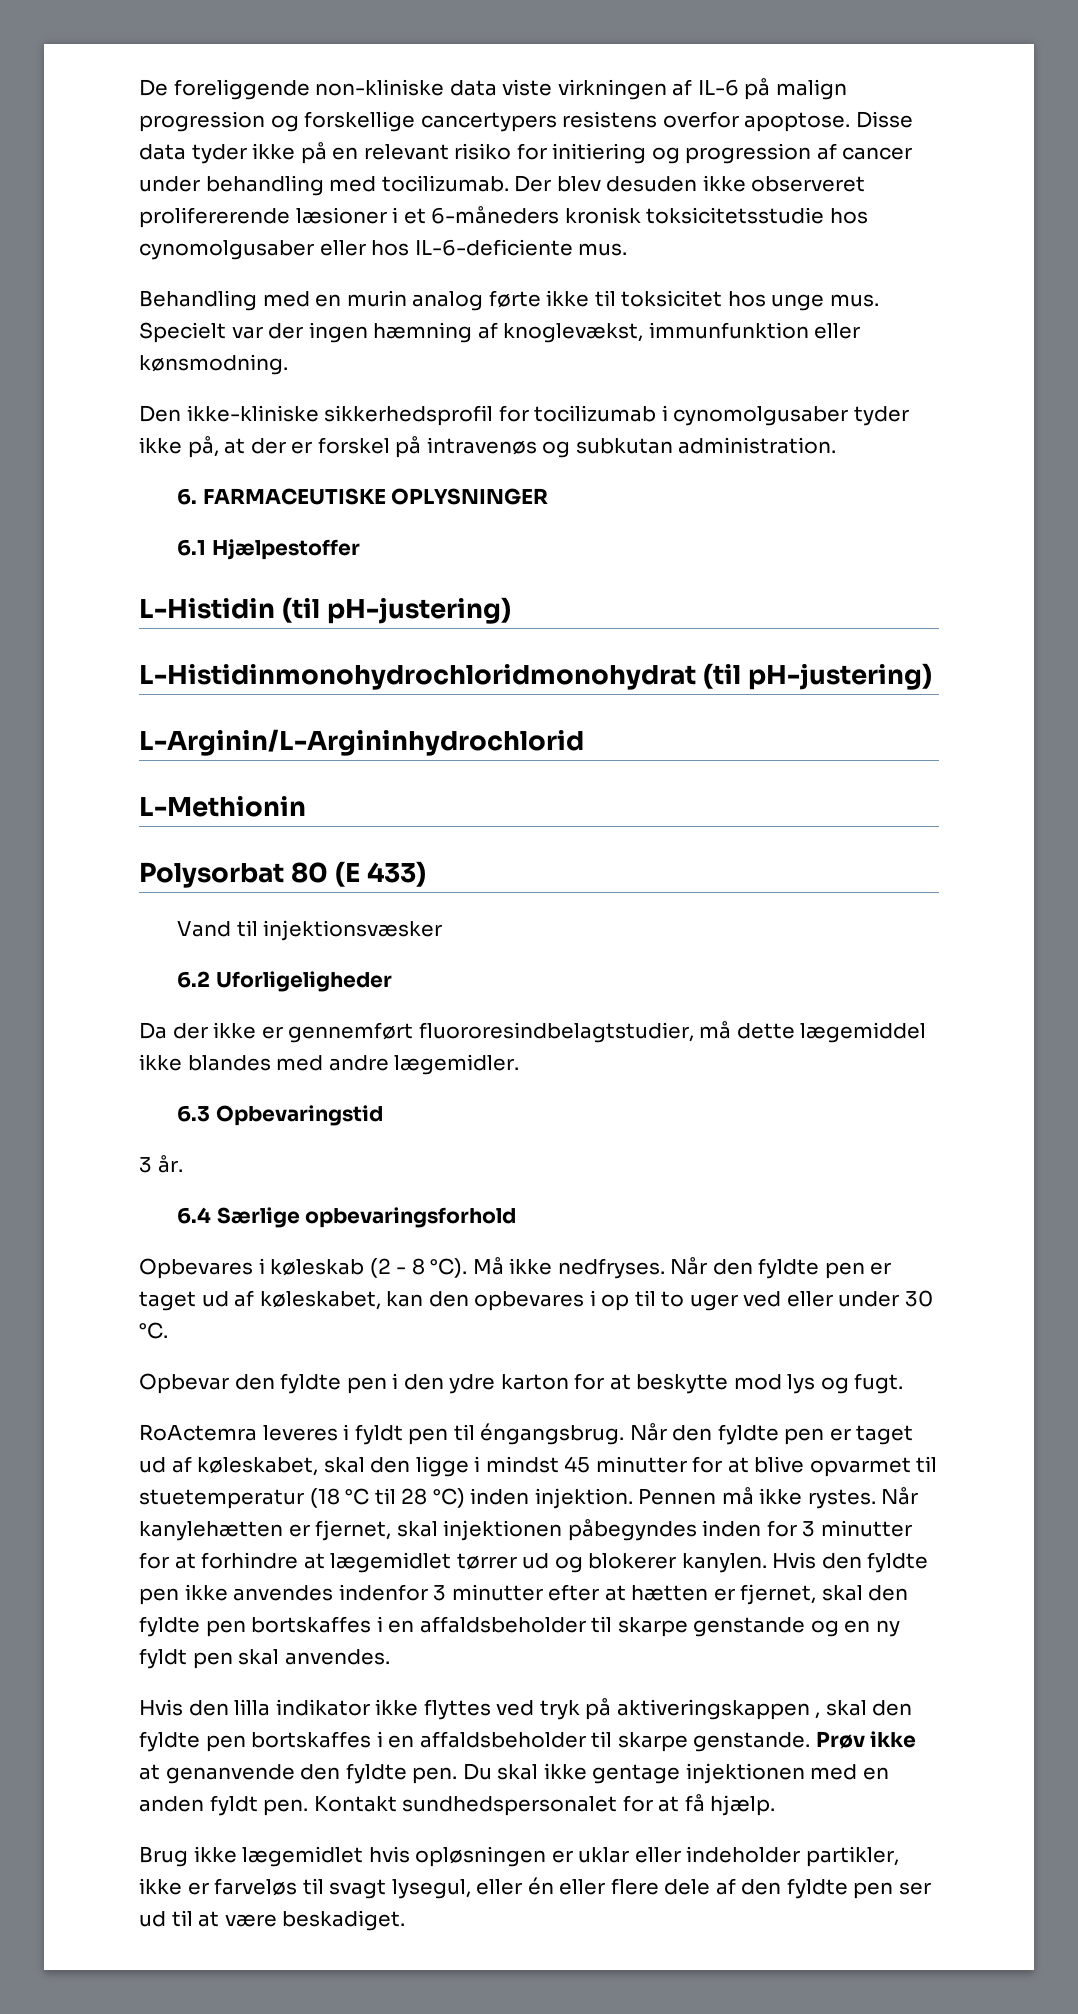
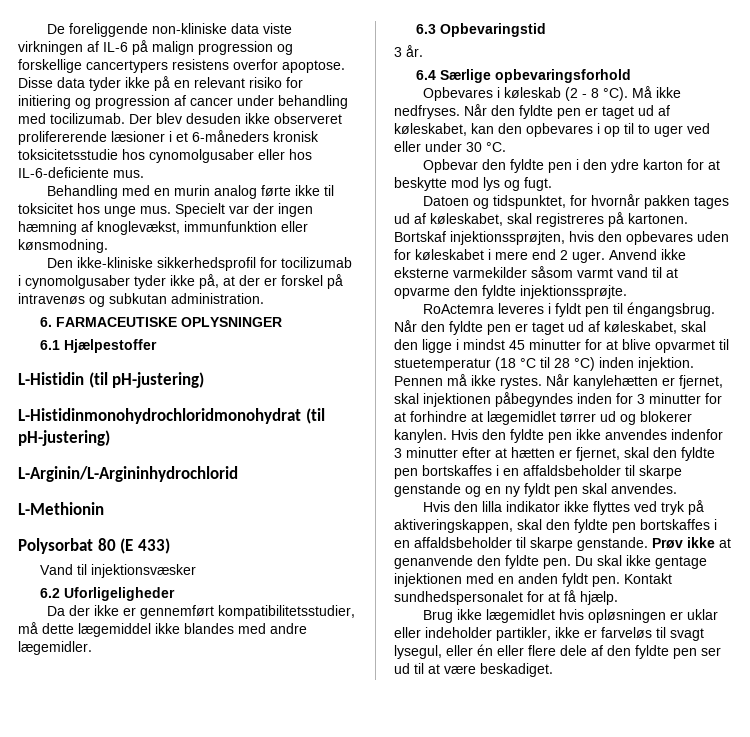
[418,1022,694,1043] fluororesindbelagtstudier, -> [218,605,356,619] kompatibilitetsstudier,
(904, 1383) none -> [423,194,730,209] [394,212,688,227] [394,231,729,245] [394,249,686,263] [394,266,678,278] [394,285,627,299] // Datoen og tidspunktet, for hvornår pakken tages ud af køleskabet, skal registreres på kartonen. Bortskaf injektionssprøjten, hvis den opbevares uden for køleskabet i mere end 2 uger. Anvend ikke eksterne varmekilder såsom varmt vand til at opvarme den fyldte injektionssprøjte.
[616,1699,821,1720] aktiveringskappen , -> [394,519,513,533] aktiveringskappen,

